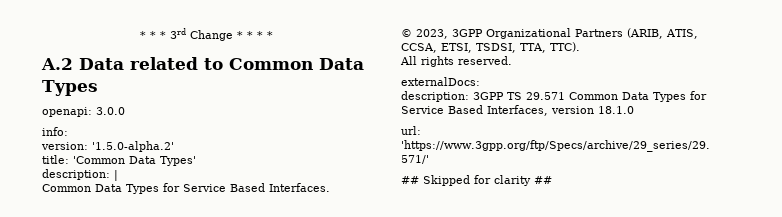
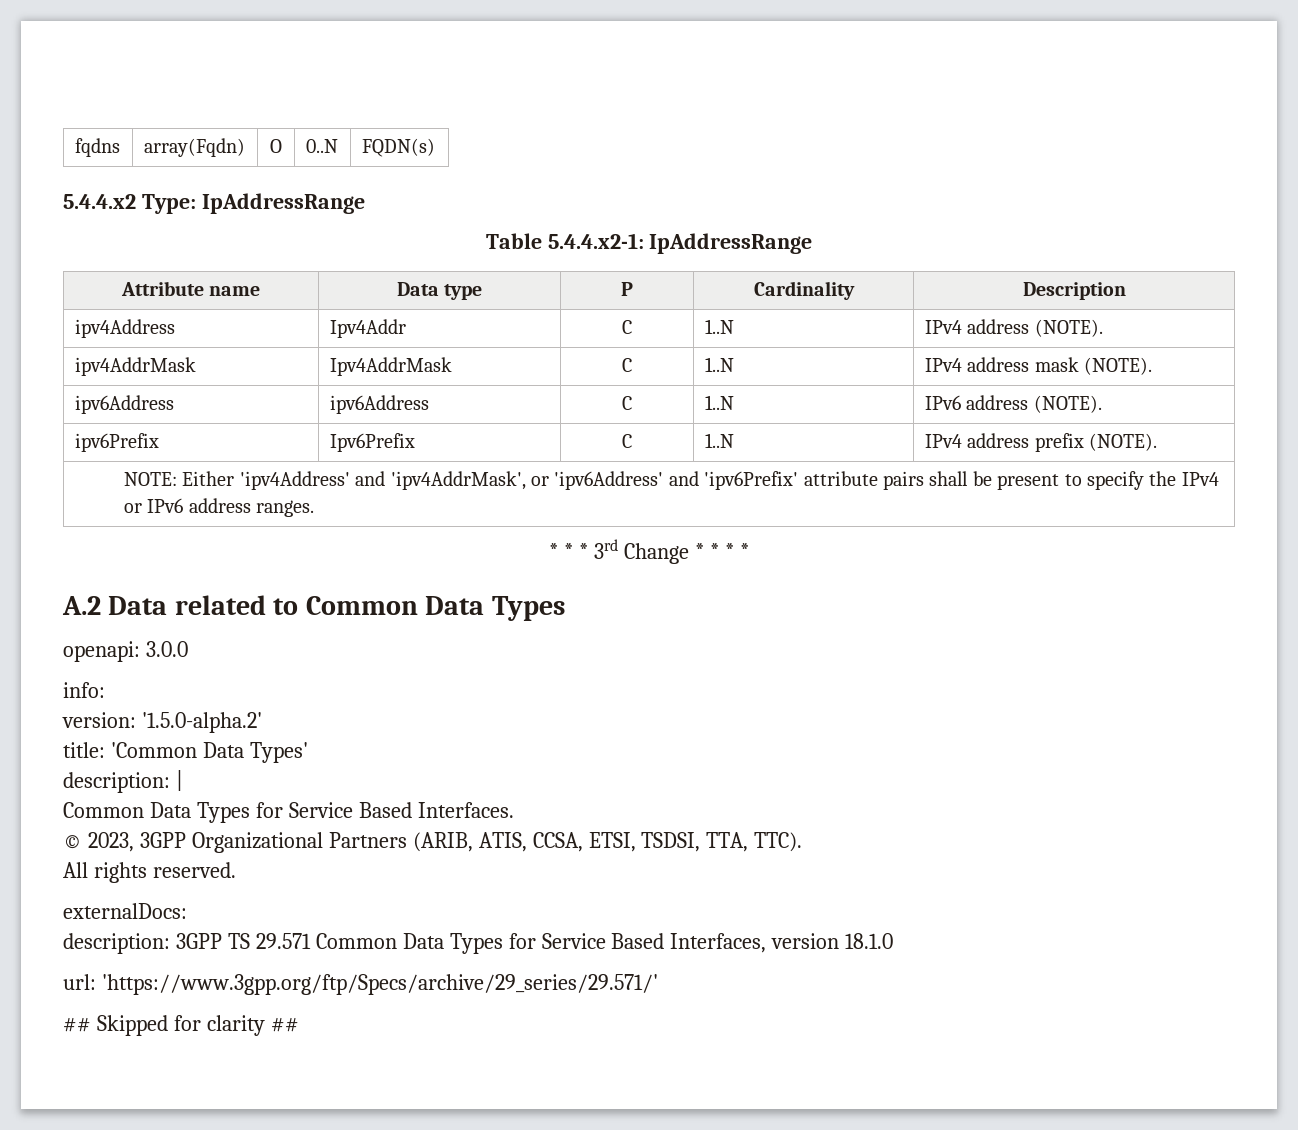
(139, 35) none -> [74,138,120,157] [143,138,245,157] [270,139,282,153] [305,139,338,153] [361,138,435,157] [63,193,365,214] [485,233,813,254] [120,281,261,296] [396,282,483,300] [621,282,633,296] [753,281,855,300] [1022,282,1126,300] [74,319,175,338] [329,319,406,338] [622,320,632,334] [704,319,734,334] [924,319,1103,337] [74,357,196,376] [329,357,452,376] [622,358,632,372] [704,357,734,372] [924,357,1152,375] [74,395,174,414] [329,395,429,414] [622,396,632,410] [704,395,734,410] [924,395,1102,413] [74,433,159,452] [329,433,415,452] [622,434,632,448] [704,433,734,448] [924,433,1157,452] [123,471,1219,490] [123,498,315,517] fqdns | array(Fqdn) | O | 0..N | FQDN(s) // 5.4.4.x2 Type: IpAddressRange // Table 5.4.4.x2-1: IpAddressRange // Attribute name | Data type | P | Cardinality | Description // ipv4Address | Ipv4Addr | C | 1..N | IPv4 address (NOTE). // ipv4AddrMask | Ipv4AddrMask | C | 1..N | IPv4 address mask (NOTE). // ipv6Address | ipv6Address | C | 1..N | IPv6 address (NOTE). // ipv6Prefix | Ipv6Prefix | C | 1..N | IPv4 address prefix (NOTE). // NOTE: Either 'ipv4Address' and 'ipv4AddrMask', or 'ipv6Address' and 'ipv6Prefix' attribute pairs shall be present to specify the IPv4 or IPv6 address ranges. //

